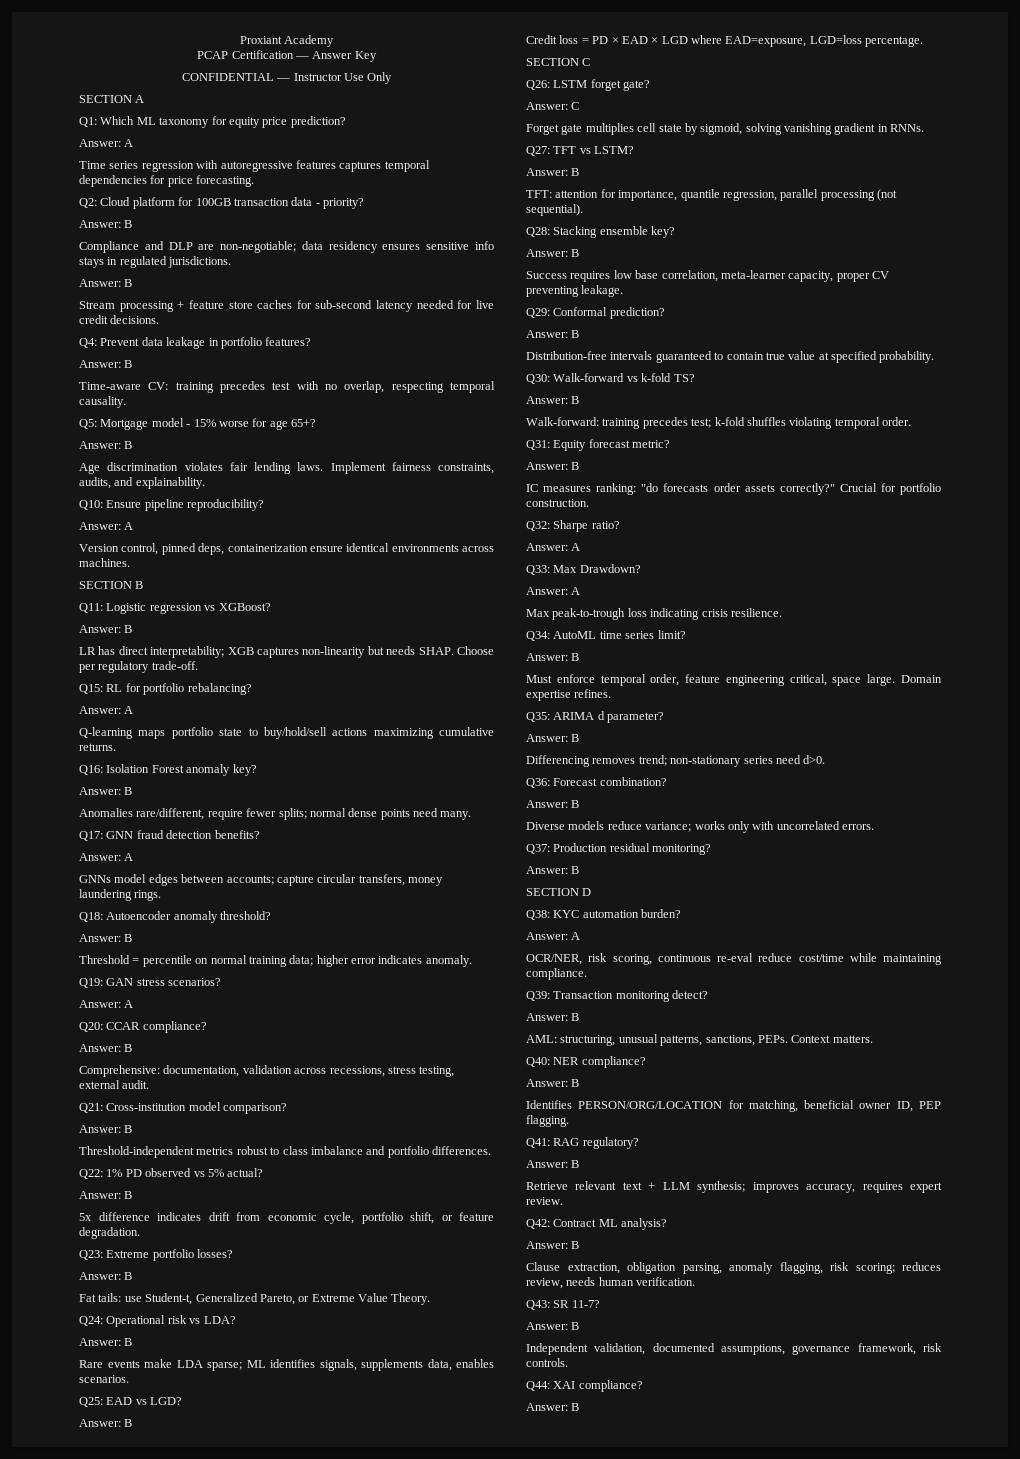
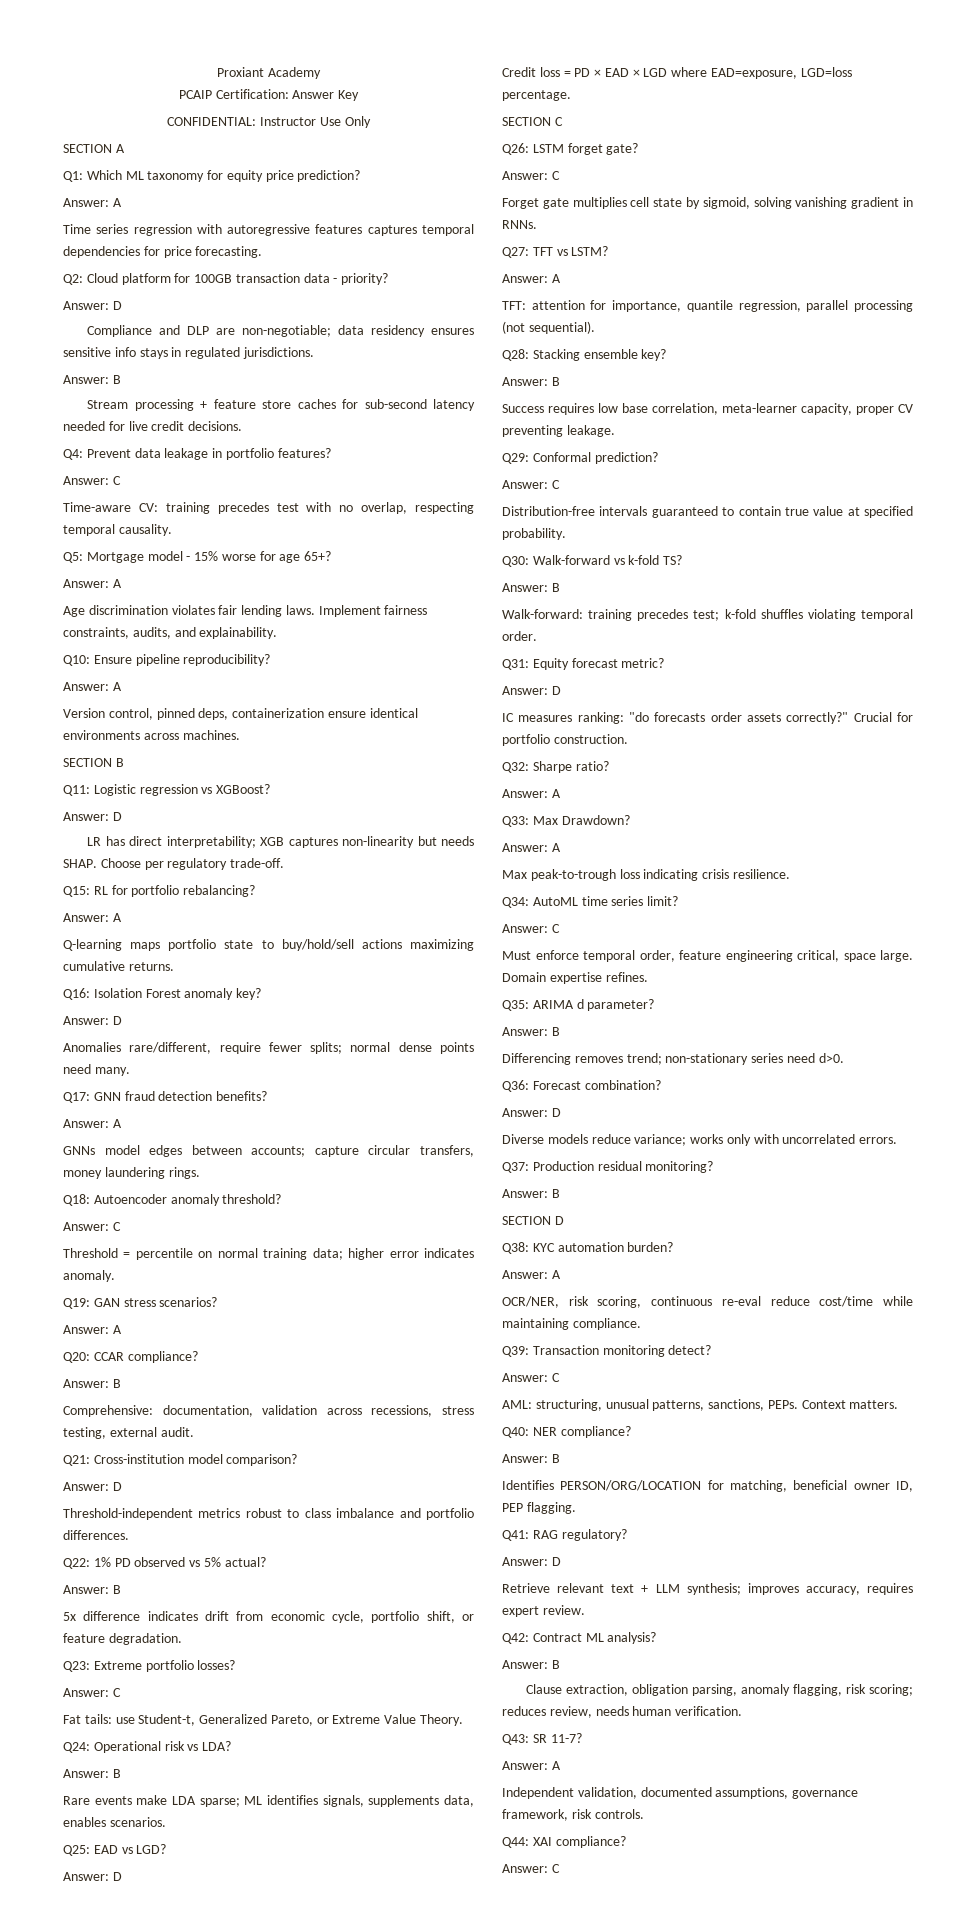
[197,50,309,59] PCAP Certification — -> [178,89,289,99] PCAIP Certification:
[181,73,291,81] CONFIDENTIAL — -> [167,117,257,126] CONFIDENTIAL:
[124,220,133,228] B -> [112,301,122,310] D
[124,360,133,368] B -> [112,476,121,485] C
[124,441,133,449] B -> [112,579,122,588] A
[124,625,133,633] B -> [112,812,122,821] D
[124,787,133,795] B -> [112,1016,122,1025] D
[124,934,133,942] B -> [112,1222,121,1231] C
[124,1125,133,1133] B -> [112,1482,122,1491] D
[124,1272,133,1280] B -> [112,1688,121,1697] C
[124,1419,133,1427] B -> [112,1872,122,1881] D
[571,168,580,176] B -> [551,274,561,283] A
[571,330,580,338] B -> [551,480,560,489] C
[571,462,580,470] B -> [551,686,561,695] D
[571,653,580,661] B -> [551,924,560,933] C
[571,800,580,808] B -> [551,1108,561,1117] D
[571,1013,580,1021] B -> [551,1373,560,1382] C
[571,1160,580,1168] B -> [551,1557,561,1566] D
[571,1322,580,1330] B -> [551,1761,561,1770] A
[571,1403,580,1411] B -> [551,1864,560,1873] C

